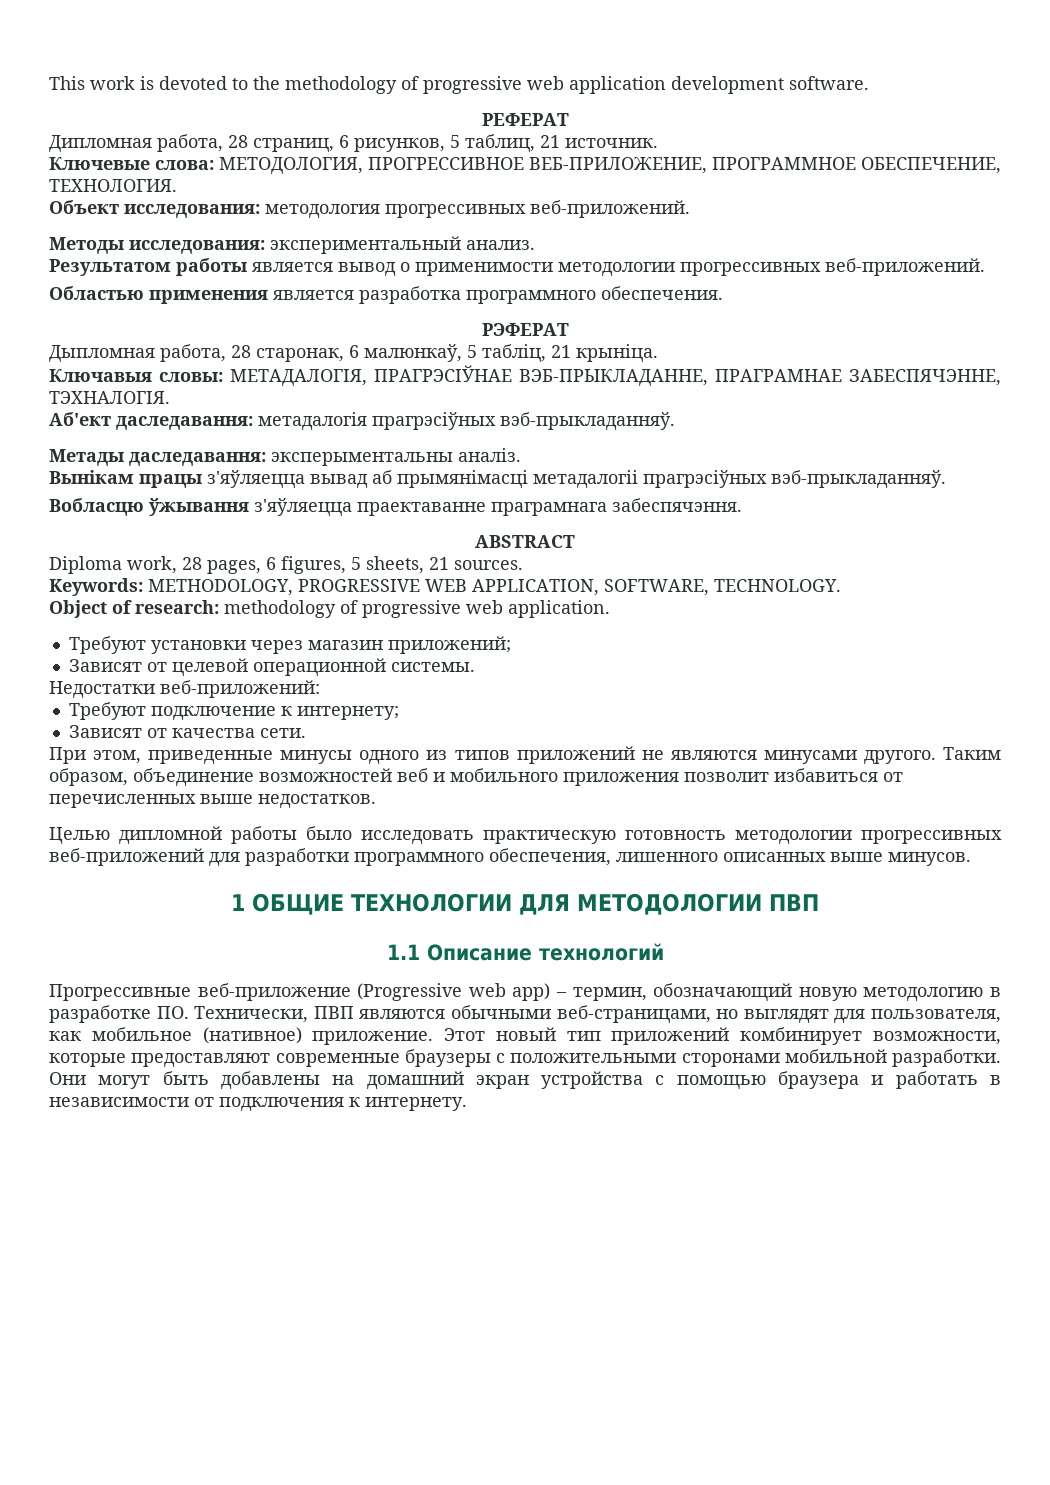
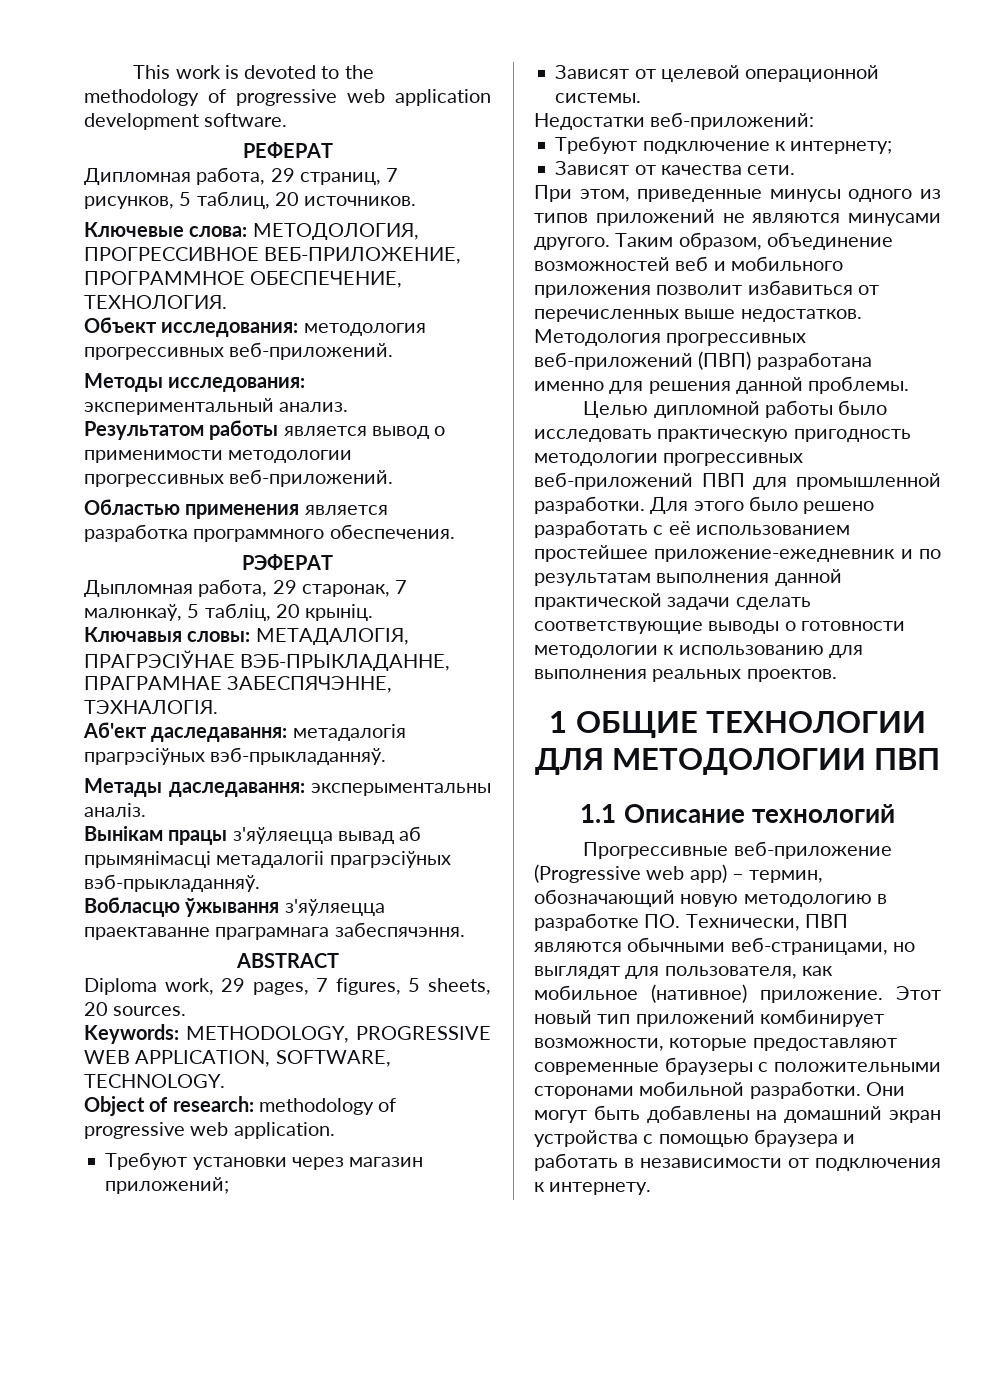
[228,135,349,153] 28 страниц, 6 -> [270,168,399,185] 29 страниц, 7
[540,135,658,148] 21 источник. -> [274,192,417,206] 20 источников.
[231,345,359,362] 28 старонак, 6 -> [272,580,408,597] 29 старонак, 7
[551,344,658,363] 21 крыніца. -> [275,604,374,621] 20 крыніц.
[182,557,276,574] 28 pages, 6 -> [221,978,329,995] 29 pages, 7
[429,557,449,570] 21 -> [84,1002,108,1016] 20
(376, 801) none -> [534,329,807,346] [534,351,872,370] [534,376,910,394] Методология прогрессивных веб-приложений (ПВП) разработана именно для решения данной проблемы.
[625,830,726,840] готовность -> [793,429,911,442] пригодность
[209,848,971,867] для разработки программного обеспечения, лишенного описанных выше минусов. -> [701,473,941,490] [534,496,875,514] [534,520,850,538] [534,545,942,562] [534,569,842,586] [534,593,811,610] [534,621,905,634] [534,645,863,658] [534,669,837,682] ПВП для промышленной разработки. Для этого было решено разработать с её использованием простейшее приложение-ежедневник и по результатам выполнения данной практической задачи сделать соответствующие выводы о готовности методологии к использованию для выполнения реальных проектов.

